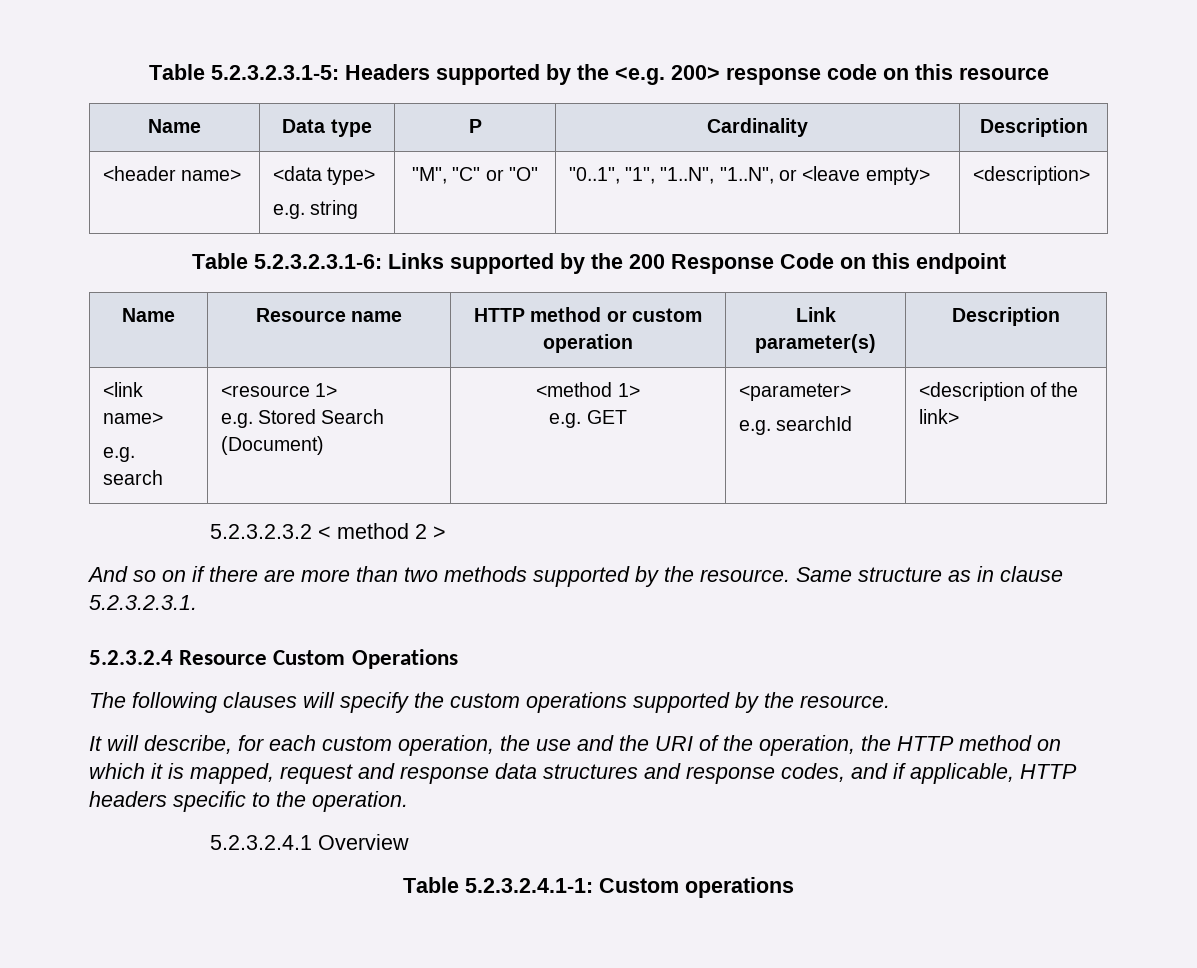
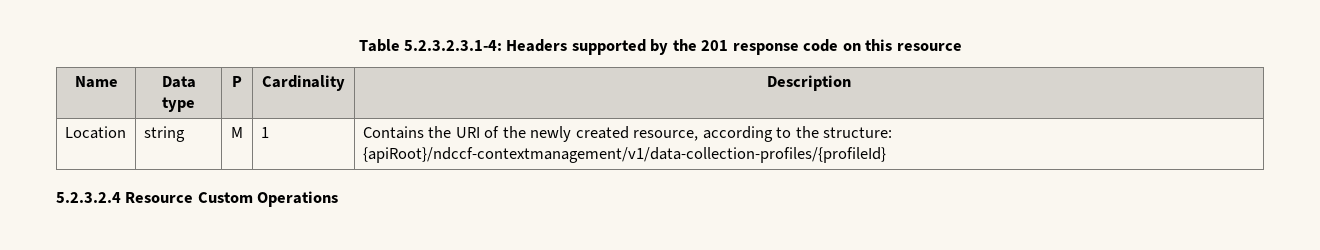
[148,64,339,80] Table 5.2.3.2.3.1-5: -> [358,39,502,52] Table 5.2.3.2.3.1-4:
[614,65,720,85] <e.g. 200> -> [701,40,729,51] 201
[102,166,242,181] [272,166,376,185] [272,200,359,219] [412,167,538,184] [568,166,930,185] [972,166,1090,185] [191,253,1006,274] [122,308,175,322] [255,308,403,322] [474,307,702,322] [543,334,633,353] [795,307,836,322] [755,334,877,353] [952,307,1060,326] [102,382,143,397] [102,412,163,424] [102,447,135,462] [102,470,163,485] [220,383,338,397] [220,409,385,428] [220,436,324,455] [536,382,640,397] [549,410,627,428] [738,383,851,401] [738,416,853,435] [918,382,1079,401] [918,409,959,424] [209,523,446,539] [87,566,1063,587] [89,595,197,610] [89,649,458,669] [89,692,890,713] [89,735,1061,756] [89,763,1077,784] [89,791,408,812] [209,834,409,850] [403,877,794,898] <header name> | <data type> // e.g. string | "M", "C" or "O" | "0..1", "1", "1..N", "1..N", or <leave empty> | <description> // Table 5.2.3.2.3.1-6: Links supported by the 200 Response Code on this endpoint // Name | Resource name | HTTP method or custom operation | Link parameter(s) | Description // <link name> // e.g. search | <resource 1> // e.g. Stored Search (Document) | <method 1> // e.g. GET | <parameter> // e.g. searchId | <description of the link> // 5.2.3.2.3.2 < method 2 > // And so on if there are more than two methods supported by the resource. Same structure as in clause 5.2.3.2.3.1. // 5.2.3.2.4 Resource Custom Operations // The following clauses will specify the custom operations supported by the resource. // It will describe, for each custom operation, the use and the URI of the operation, the HTTP method on which it is mapped, request and response data structures and response codes, and if applicable, HTTP headers specific to the operation. // 5.2.3.2.4.1 Overview // Table 5.2.3.2.4.1-1: Custom operations -> [64,126,126,139] [143,126,185,142] [231,127,243,138] [260,127,269,138] [362,126,892,142] [362,147,886,163] [56,191,339,207] Location | string | M | 1 | Contains the URI of the newly created resource, according to the structure: {apiRoot}/ndccf-contextmanagement/v1/data-collection-profiles/{profileId} // 5.2.3.2.4 Resource Custom Operations

